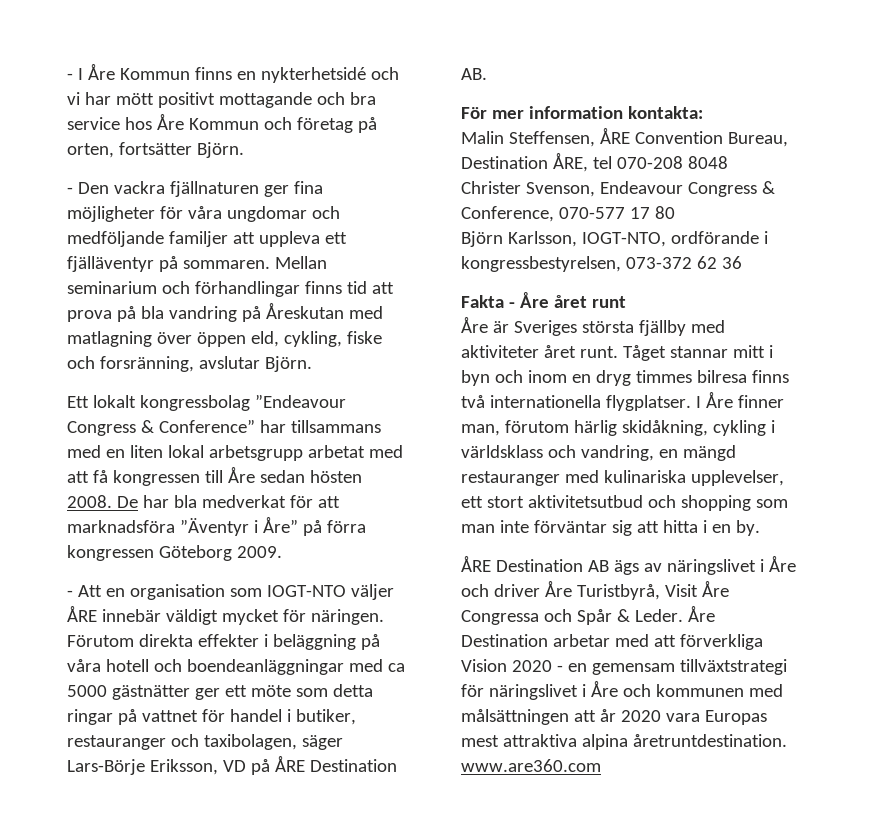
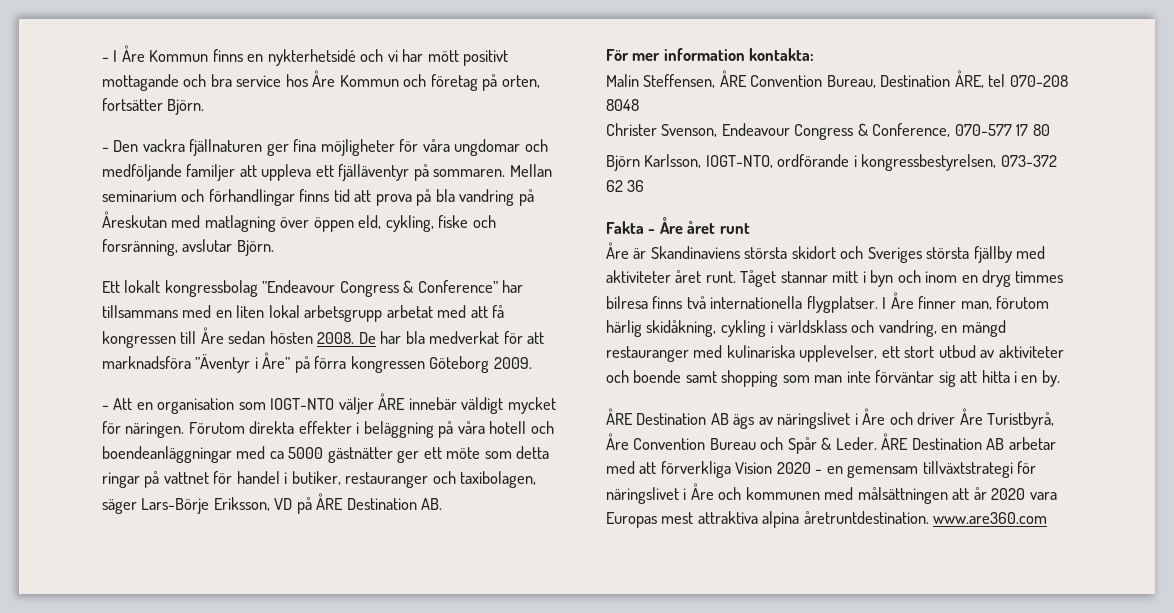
(509, 327) none -> [650,246,864,259] Skandinaviens största skidort och
[527,495,676,508] aktivitetsutbud och -> [938,345,1064,358] [606,370,717,383] utbud av aktiviteter och boende samt
[664,580,729,597] [461,610,539,625] Visit Åre Congressa -> [606,433,756,450] Åre Convention Bureau
[687,605,715,622] [461,634,548,647] Åre Destination -> [881,433,1005,450] ÅRE Destination AB

